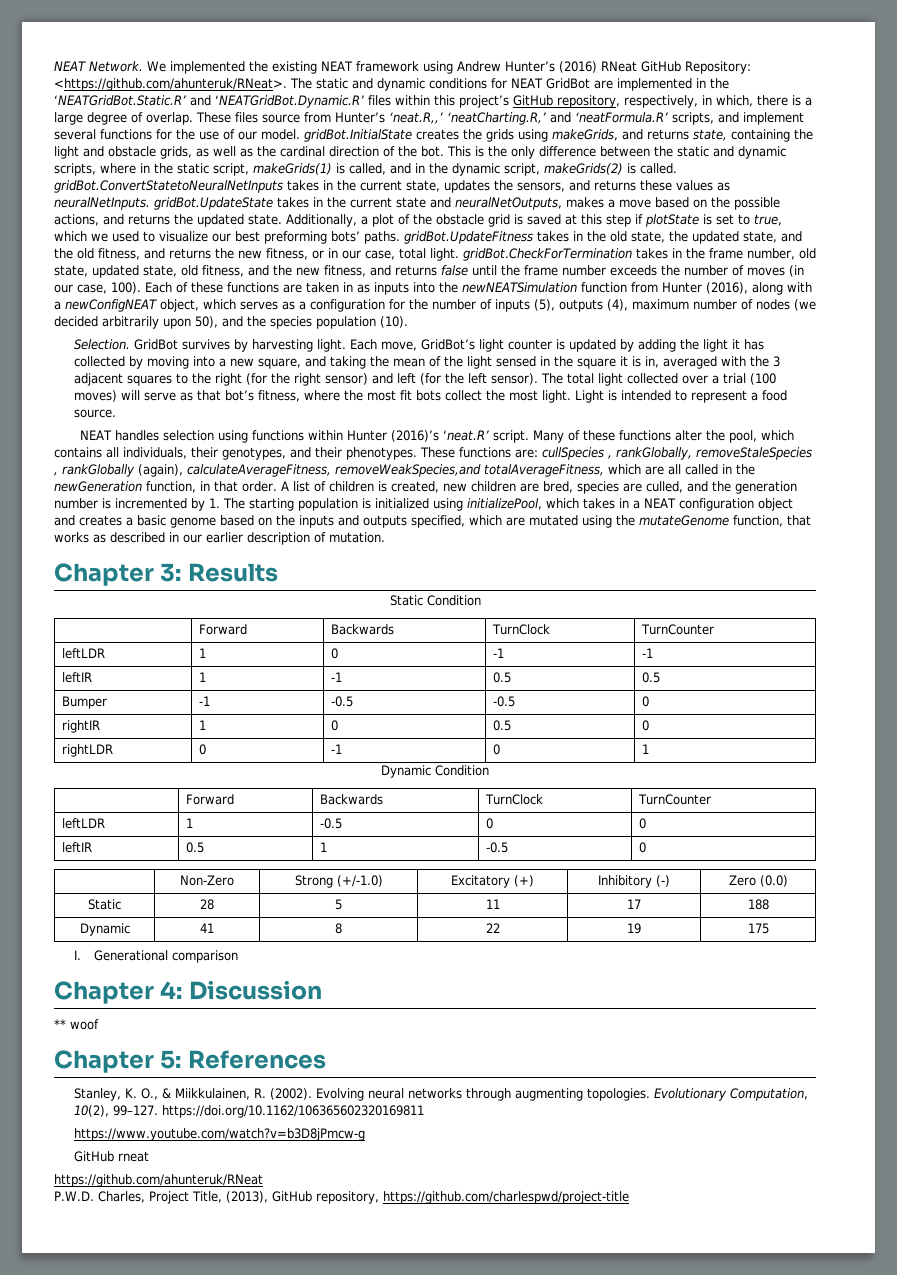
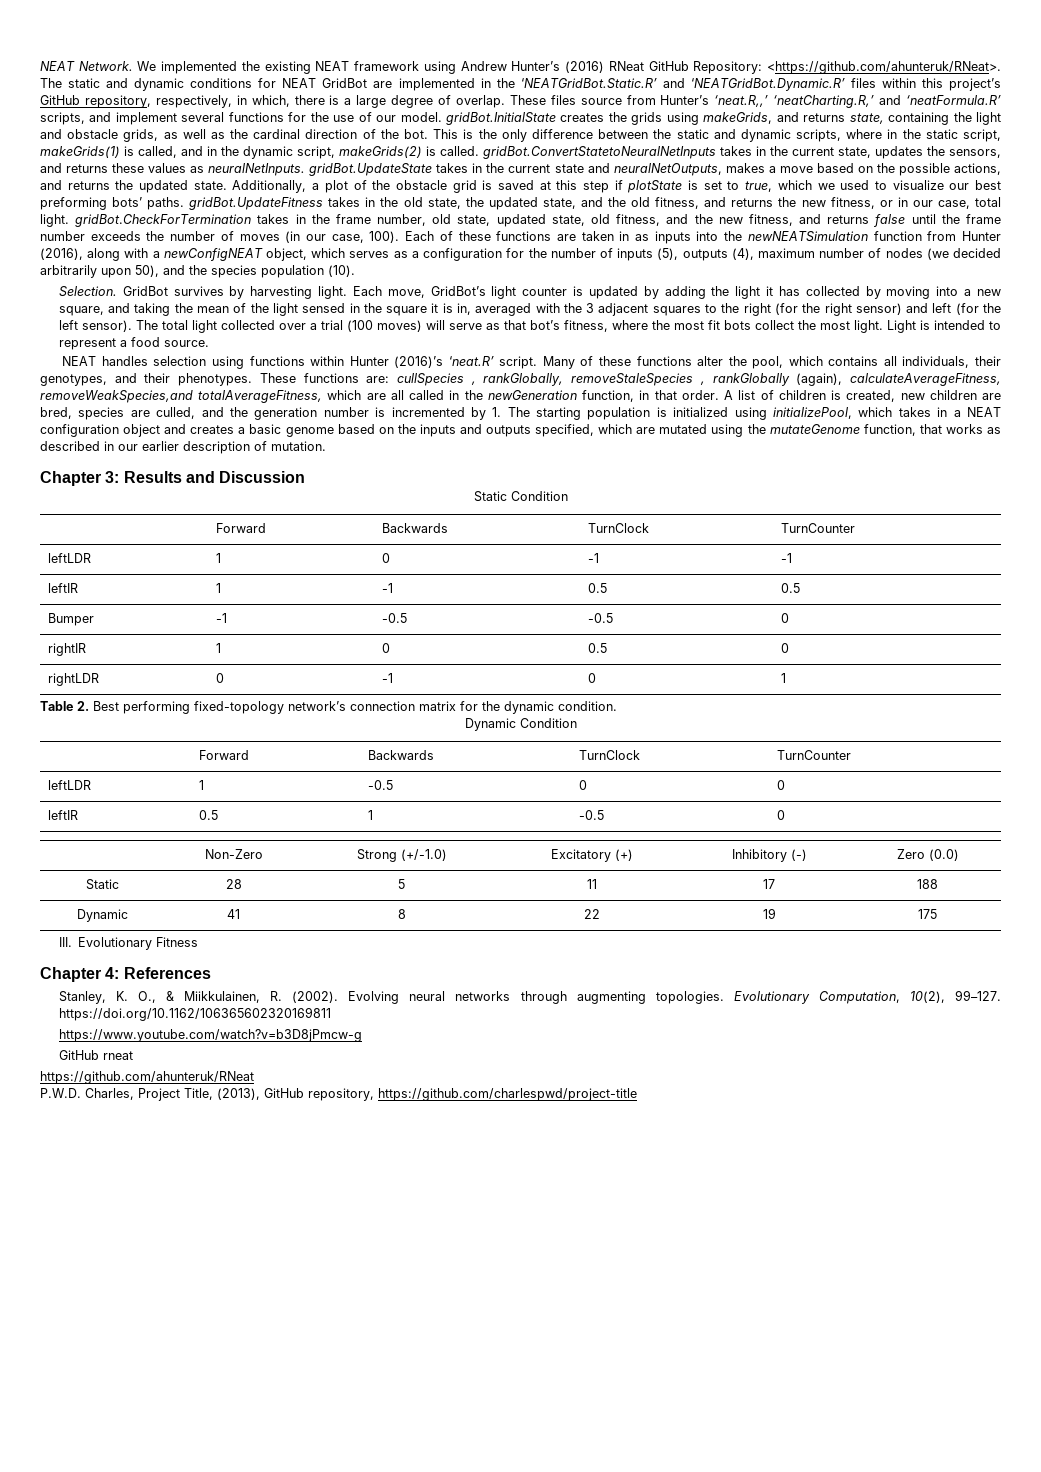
(278, 572) none -> [185,471,306,483] and Discussion
(650, 749) none -> [40,701,617,714] // Table 2. Best performing fixed-topology network’s connection matrix for the dynamic condition.
[73,950,238,963] I. Generational comparison -> [58,937,199,950] III. Evolutionary Fitness
[188,980,322,1000] [54,1019,99,1030] [54,1050,182,1073] Discussion // ** woof // Chapter 5: -> (120, 973) none

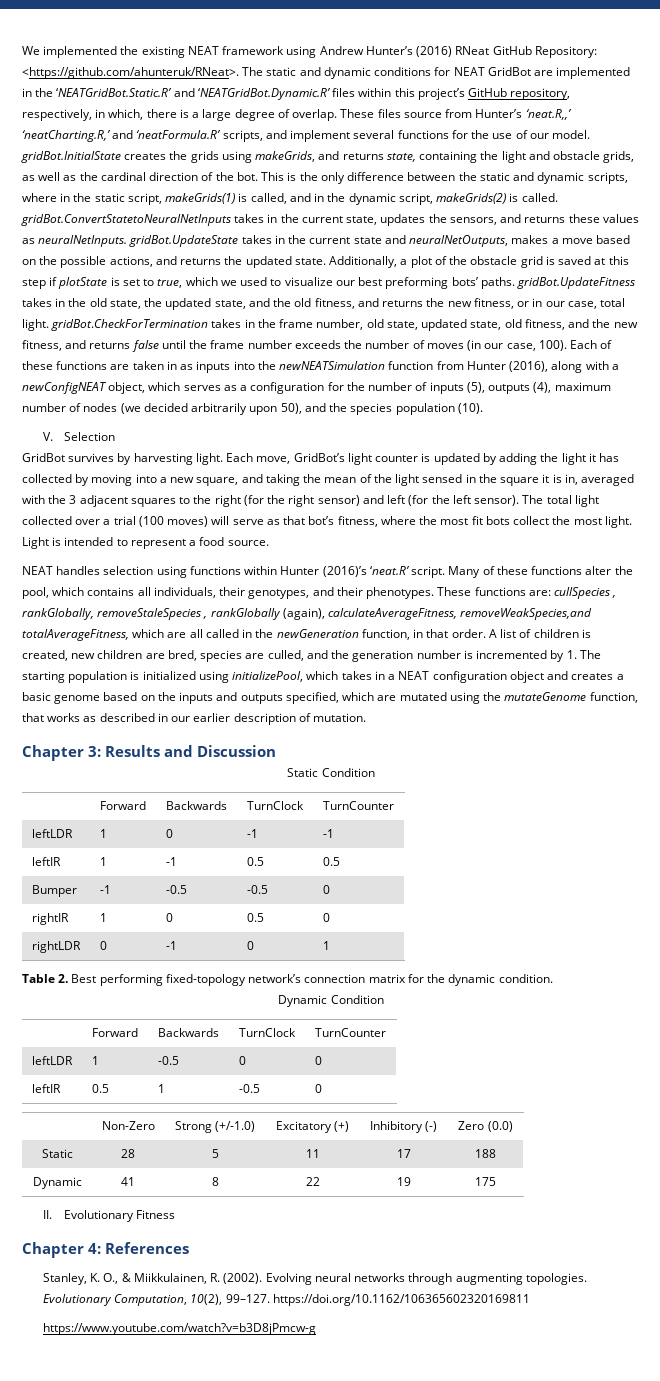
[40,61,133,71] NEAT Network. -> (22, 50) none
[58,286,117,297] Selection. -> [42,432,115,441] V. Selection //
[58,937,72,947] III. -> [42,1210,52,1219] II.
[58,1050,133,1060] [40,1071,254,1084] [40,1088,637,1101] // GitHub rneat // https://github.com/ahunteruk/RNeat // P.W.D. Charles, Project Title, (2013), GitHub repository, https://github.com/charlespwd/project-title -> (316, 1329) none

